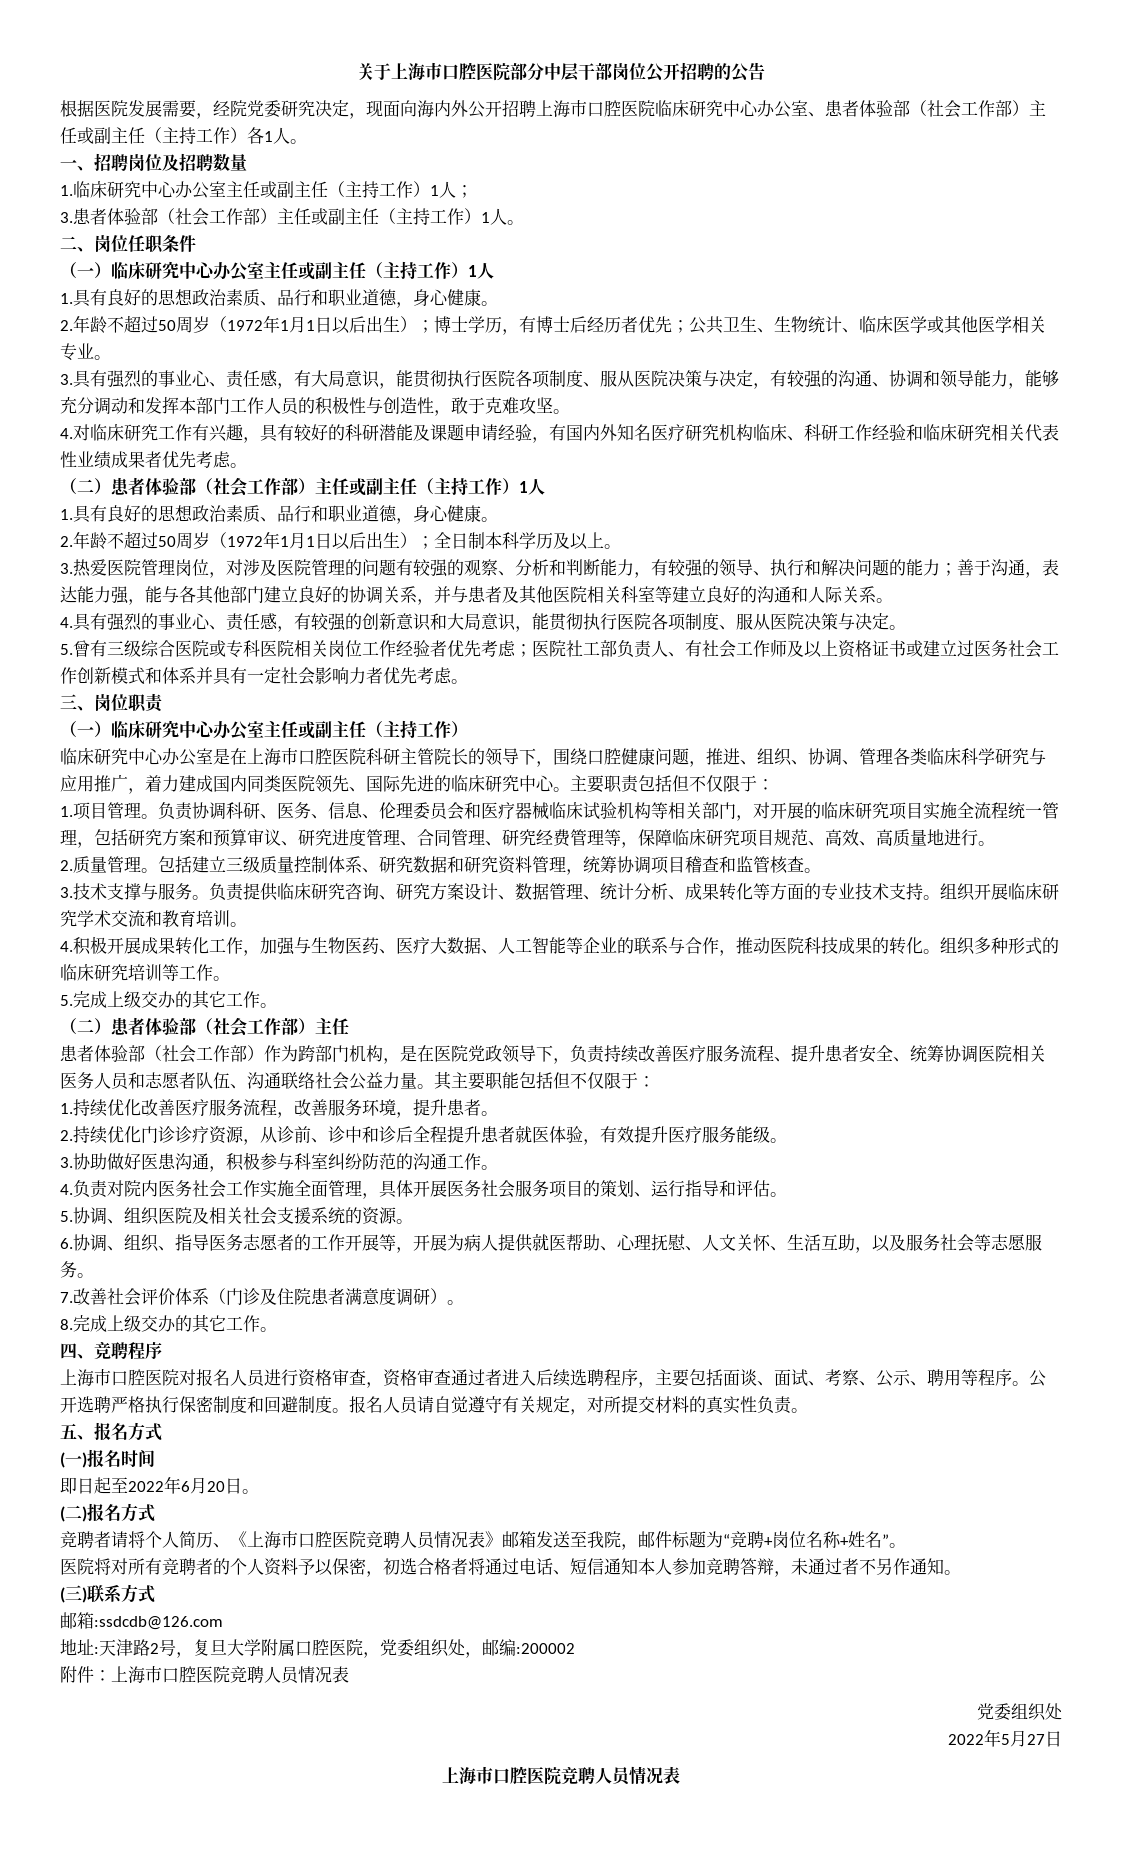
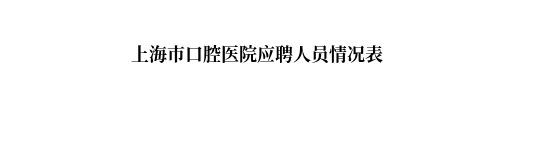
[357,62,765,82] [60,100,1046,119] [60,127,307,144] [60,153,247,172] [60,181,473,199] [60,208,524,226] [60,235,196,254] [60,261,494,281] [60,289,498,308] [60,315,1046,335] [60,343,111,361] [60,370,1059,389] [60,396,570,416] [60,424,1059,443] [60,451,247,469] [60,477,545,497] [60,505,498,524] [60,531,621,550] [60,559,1059,578] [60,585,893,605] [60,613,906,632] [60,639,1059,658] [60,667,468,685] [60,693,164,713] [60,720,468,740] [60,748,1046,767] [60,774,774,794] [60,802,1059,821] [60,829,995,848] [60,856,821,875] [60,883,1059,901] [60,910,247,928] [60,936,1059,956] [60,964,230,981] [60,990,277,1009] [60,1017,349,1037] [60,1045,1046,1064] [60,1071,655,1090] [60,1099,498,1118] [60,1125,787,1145] [60,1152,498,1172] [60,1180,787,1199] [60,1207,413,1225] [60,1233,1042,1253] [60,1261,94,1278] [60,1288,464,1306] [60,1314,277,1333] [60,1341,162,1360] [60,1369,1046,1388] [60,1396,808,1415] [60,1422,162,1441] [60,1449,155,1468] [60,1476,259,1494] [60,1503,155,1522] [60,1531,906,1550] [60,1558,961,1577] [60,1584,155,1603] [60,1612,223,1630] [60,1639,575,1658] [60,1666,349,1684] [977,1703,1062,1721] [948,1729,1062,1747] [442,1766,578,1785] 关于上海市口腔医院部分中层干部岗位公开招聘的公告 // 根据医院发展需要，经院党委研究决定，现面向海内外公开招聘上海市口腔医院临床研究中心办公室、患者体验部（社会工作部）主任或副主任（主持工作）各1人。 // 一、招聘岗位及招聘数量 // 1.临床研究中心办公室主任或副主任（主持工作）1人； // 3.患者体验部（社会工作部）主任或副主任（主持工作）1人。 // 二、岗位任职条件 // （一）临床研究中心办公室主任或副主任（主持工作）1人 // 1.具有良好的思想政治素质、品行和职业道德，身心健康。 // 2.年龄不超过50周岁（1972年1月1日以后出生）；博士学历，有博士后经历者优先；公共卫生、生物统计、临床医学或其他医学相关专业。 // 3.具有强烈的事业心、责任感，有大局意识，能贯彻执行医院各项制度、服从医院决策与决定，有较强的沟通、协调和领导能力，能够充分调动和发挥本部门工作人员的积极性与创造性，敢于克难攻坚。 // 4.对临床研究工作有兴趣，具有较好的科研潜能及课题申请经验，有国内外知名医疗研究机构临床、科研工作经验和临床研究相关代表性业绩成果者优先考虑。 // （二）患者体验部（社会工作部）主任或副主任（主持工作）1人 // 1.具有良好的思想政治素质、品行和职业道德，身心健康。 // 2.年龄不超过50周岁（1972年1月1日以后出生）；全日制本科学历及以上。 // 3.热爱医院管理岗位，对涉及医院管理的问题有较强的观察、分析和判断能力，有较强的领导、执行和解决问题的能力；善于沟通，表达能力强，能与各其他部门建立良好的协调关系，并与患者及其他医院相关科室等建立良好的沟通和人际关系。 // 4.具有强烈的事业心、责任感，有较强的创新意识和大局意识，能贯彻执行医院各项制度、服从医院决策与决定。 // 5.曾有三级综合医院或专科医院相关岗位工作经验者优先考虑；医院社工部负责人、有社会工作师及以上资格证书或建立过医务社会工作创新模式和体系并具有一定社会影响力者优先考虑。 // 三、岗位职责 // （一）临床研究中心办公室主任或副主任（主持工作） // 临床研究中心办公室是在上海市口腔医院科研主管院长的领导下，围绕口腔健康问题，推进、组织、协调、管理各类临床科学研究与应用推广，着力建成国内同类医院领先、国际先进的临床研究中心。主要职责包括但不仅限于： // 1.项目管理。负责协调科研、医务、信息、伦理委员会和医疗器械临床试验机构等相关部门，对开展的临床研究项目实施全流程统一管理，包括研究方案和预算审议、研究进度管理、合同管理、研究经费管理等，保障临床研究项目规范、高效、高质量地进行。 // 2.质量管理。包括建立三级质量控制体系、研究数据和研究资料管理，统筹协调项目稽查和监管核查。 // 3.技术支撑与服务。负责提供临床研究咨询、研究方案设计、数据管理、统计分析、成果转化等方面的专业技术支持。组织开展临床研究学术交流和教育培训。 // 4.积极开展成果转化工作，加强与生物医药、医疗大数据、人工智能等企业的联系与合作，推动医院科技成果的转化。组织多种形式的临床研究培训等工作。 // 5.完成上级交办的其它工作。 // （二）患者体验部（社会工作部）主任 // 患者体验部（社会工作部）作为跨部门机构，是在医院党政领导下，负责持续改善医疗服务流程、提升患者安全、统筹协调医院相关医务人员和志愿者队伍、沟通联络社会公益力量。其主要职能包括但不仅限于： // 1.持续优化改善医疗服务流程，改善服务环境，提升患者。 // 2.持续优化门诊诊疗资源，从诊前、诊中和诊后全程提升患者就医体验，有效提升医疗服务能级。 // 3.协助做好医患沟通，积极参与科室纠纷防范的沟通工作。 // 4.负责对院内医务社会工作实施全面管理，具体开展医务社会服务项目的策划、运行指导和评估。 // 5.协调、组织医院及相关社会支援系统的资源。 // 6.协调、组织、指导医务志愿者的工作开展等，开展为病人提供就医帮助、心理抚慰、人文关怀、生活互助，以及服务社会等志愿服务。 // 7.改善社会评价体系（门诊及住院患者满意度调研）。 // 8.完成上级交办的其它工作。 // 四、竞聘程序 // 上海市口腔医院对报名人员进行资格审查，资格审查通过者进入后续选聘程序，主要包括面谈、面试、考察、公示、聘用等程序。公开选聘严格执行保密制度和回避制度。报名人员请自觉遵守有关规定，对所提交材料的真实性负责。 // 五、报名方式 // (一)报名时间 // 即日起至2022年6月20日。 // (二)报名方式 // 竞聘者请将个人简历、《上海市口腔医院竞聘人员情况表》邮箱发送至我院，邮件标题为“竞聘+岗位名称+姓名”。 // 医院将对所有竞聘者的个人资料予以保密，初选合格者将通过电话、短信通知本人参加竞聘答辩，未通过者不另作通知。 // (三)联系方式 // 邮箱:ssdcdb@126.com // 地址:天津路2号，复旦大学附属口腔医院，党委组织处，邮编:200002 // 附件：上海市口腔医院竞聘人员情况表 // 党委组织处 // 2022年5月27日 // 上海市口腔医院竞 -> [131,44,275,63] 上海市口腔医院应

